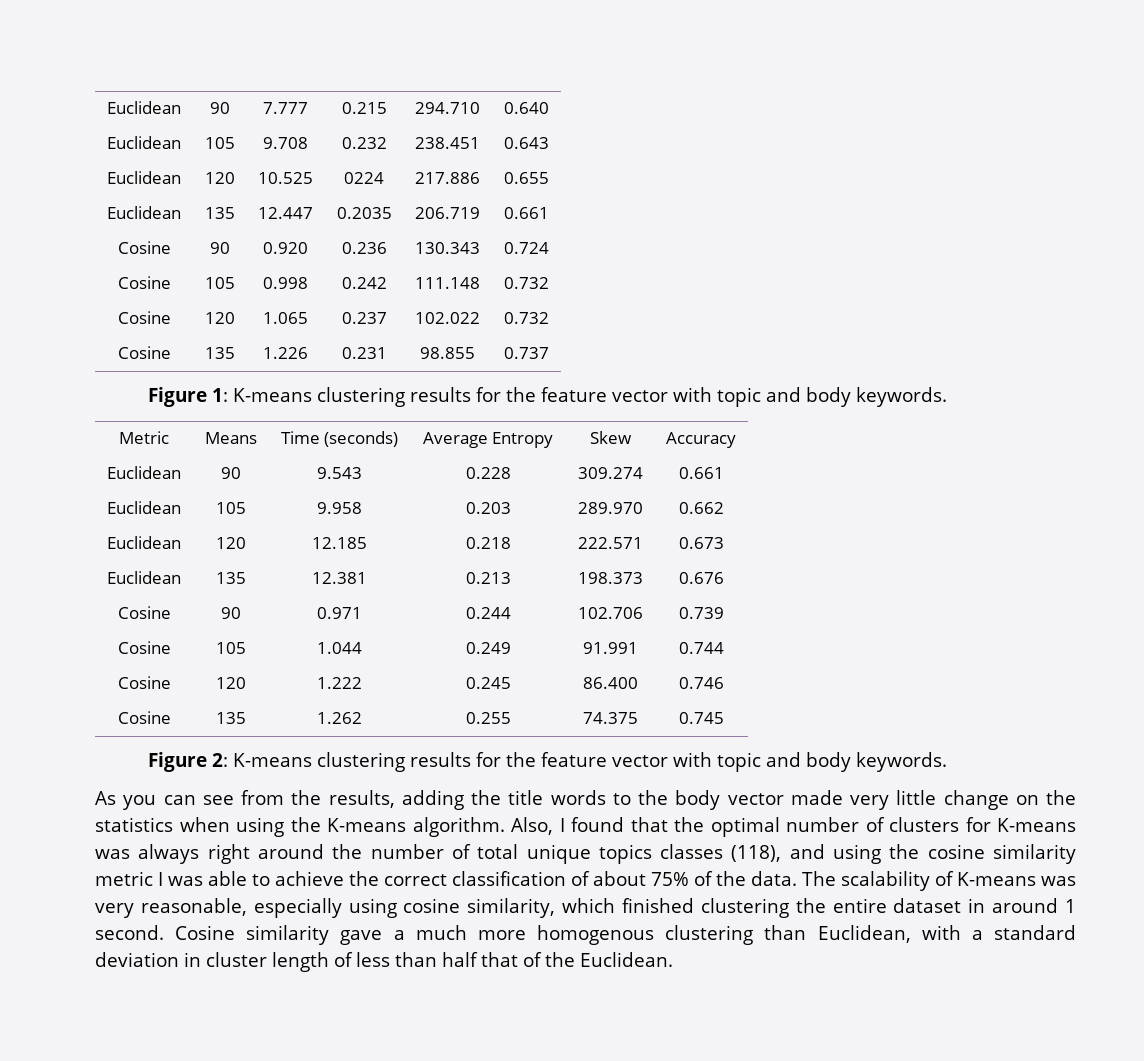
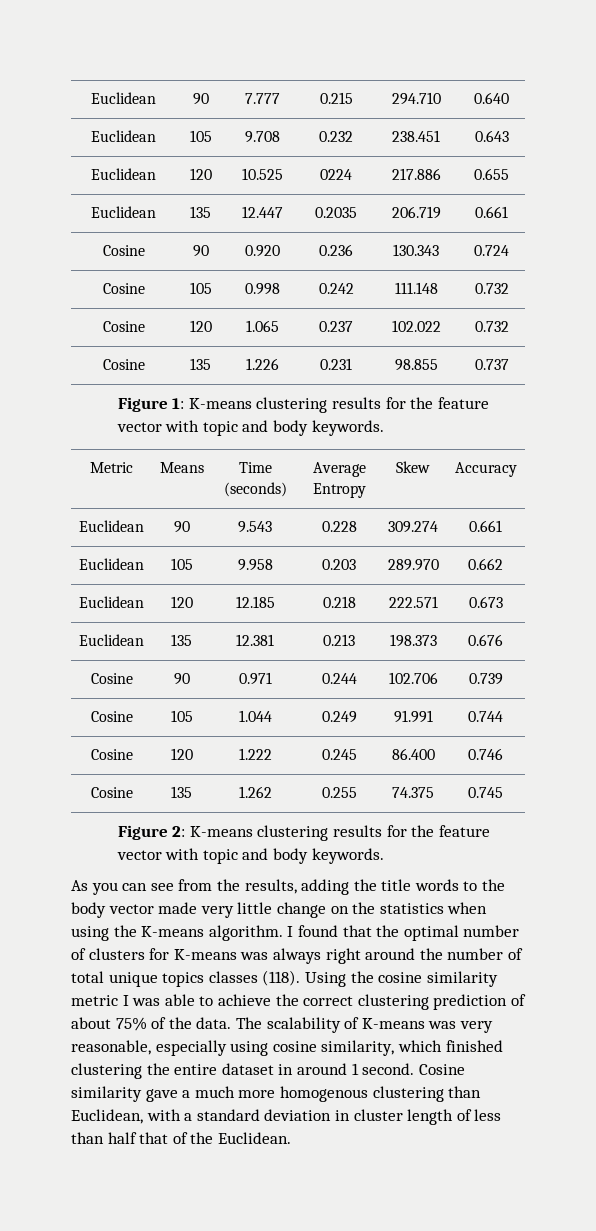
[511,817,553,835] Also, -> (283, 933) none
[731,844,882,864] (118), and using -> [262,970,346,987] (118). Using
[452,871,566,886] classification -> [357,994,508,1010] clustering prediction

